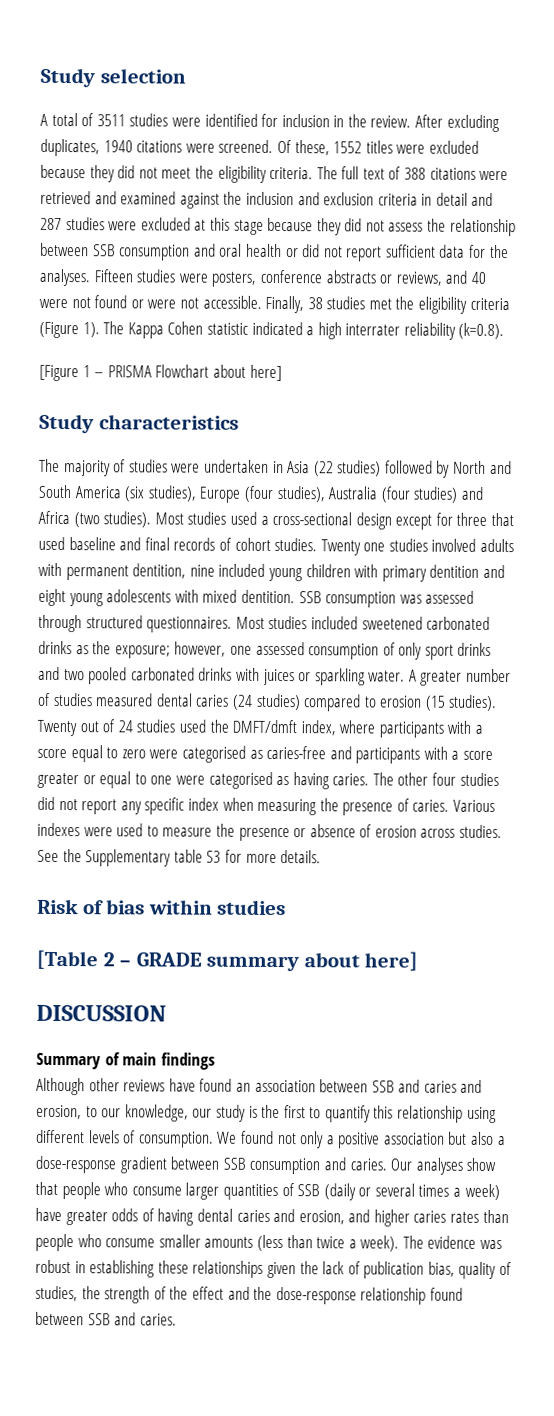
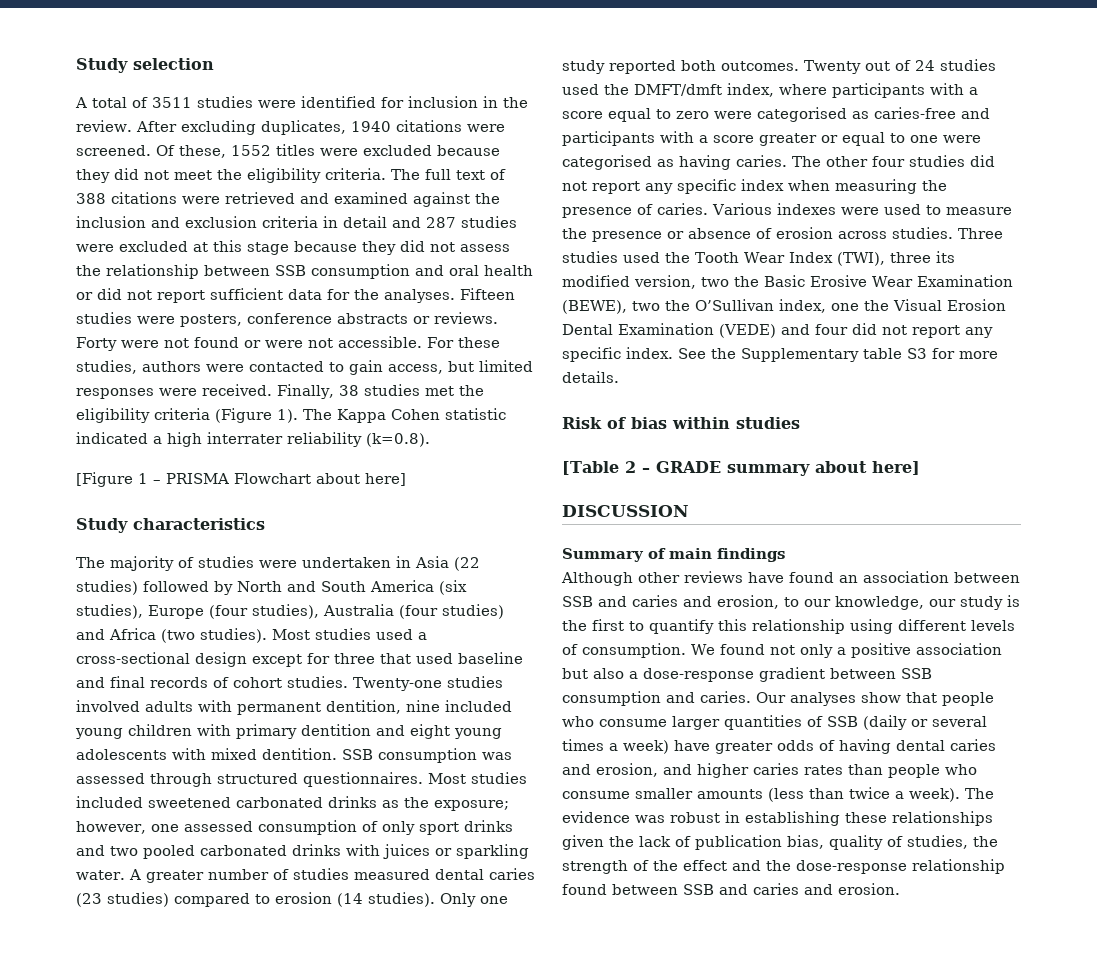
[395,270,486,286] reviews, and 40 -> [434,312,498,324] [76,337,117,351] reviews. Forty
(262, 302) none -> [427,337,500,348] [76,360,533,375] [76,384,272,399] For these studies, authors were contacted to gain access, but limited responses were received.
[320,539,386,556] Twenty one -> [353,677,442,691] Twenty-one
[231,694,253,710] (24 -> [76,893,102,907] (23
[424,694,498,711] (15 studies). -> [337,892,508,907] [562,60,799,74] (14 studies). Only one study reported both outcomes.
(503, 831) none -> [958,228,1003,239] [562,251,955,266] [562,275,1013,289] [562,299,1006,314] [562,323,993,338] [562,347,673,362] Three studies used the Tooth Wear Index (TWI), three its modified version, two the Basic Erosive Wear Examination (BEWE), two the O’Sullivan index, one the Visual Erosion Dental Examination (VEDE) and four did not report any specific index.
[139,1313,177,1326] caries. -> [753,883,900,895] caries and erosion.

